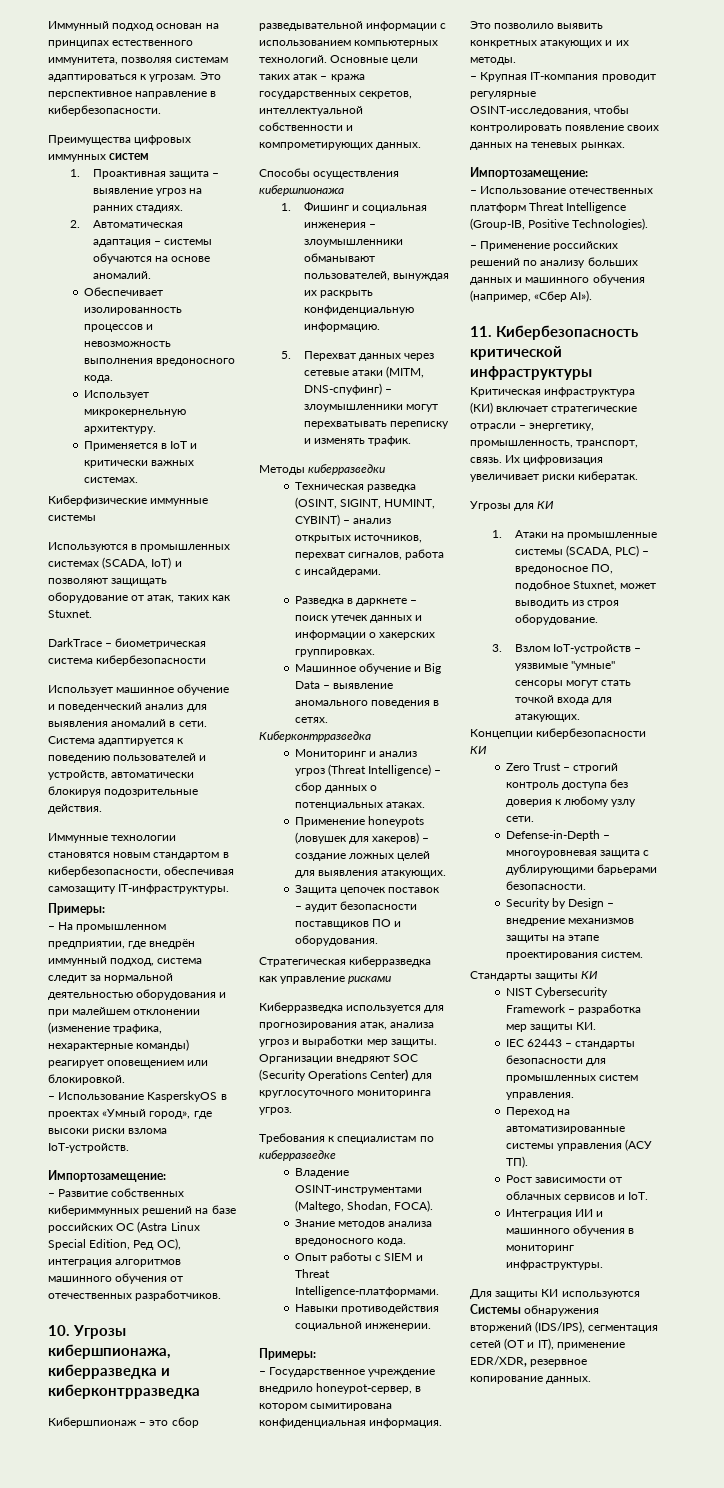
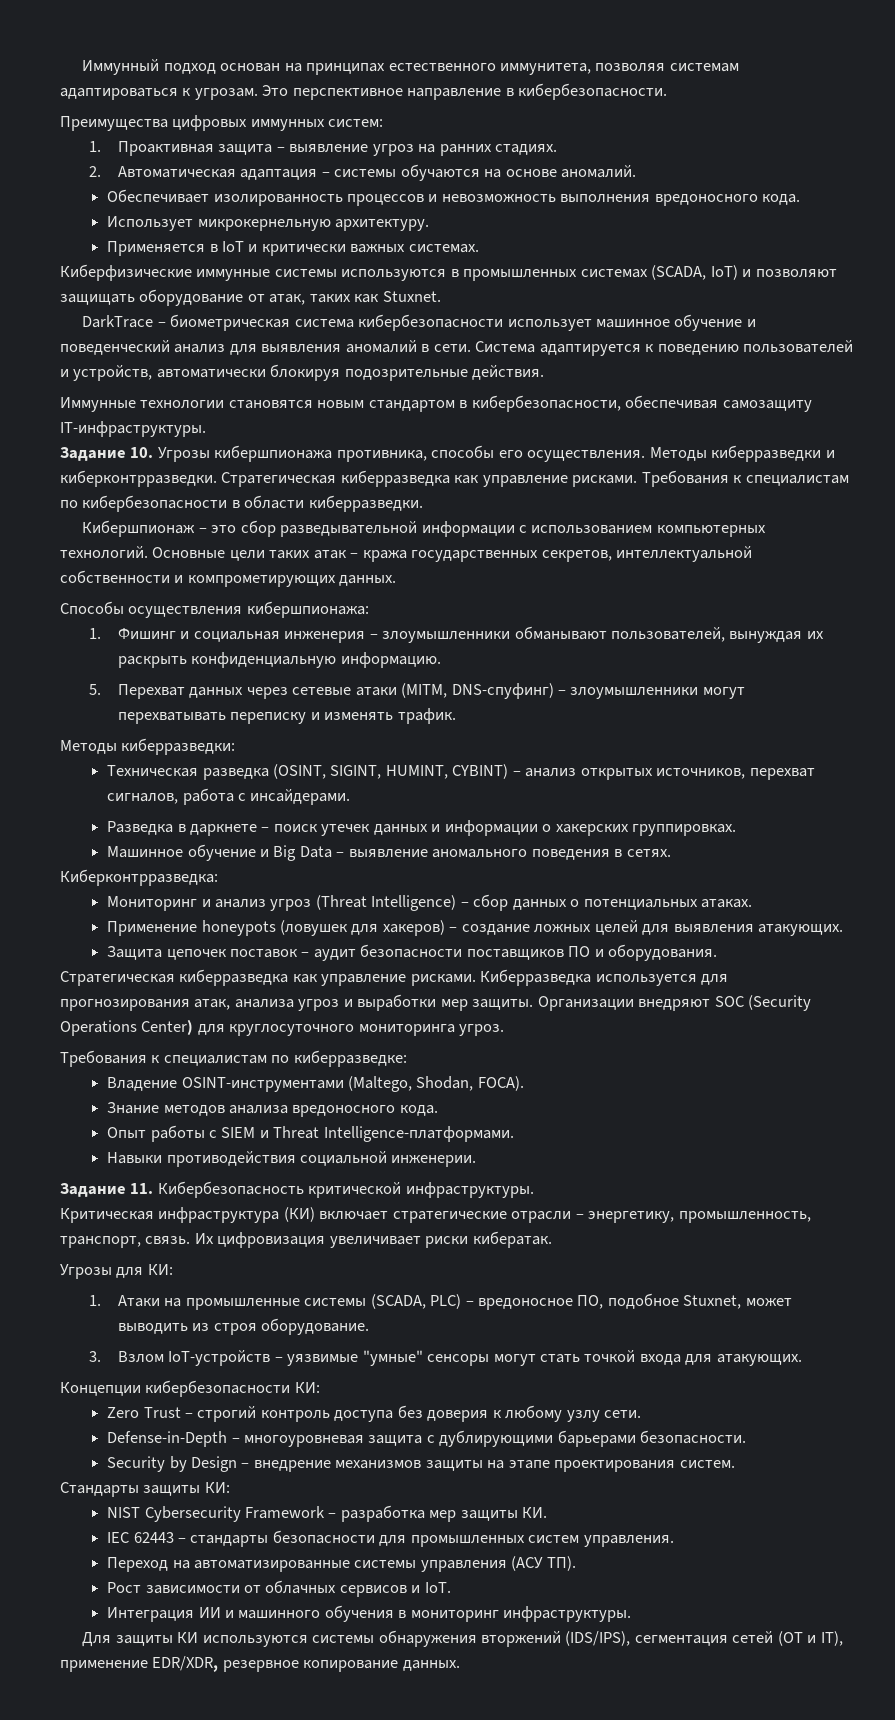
[109,153,150,160] систем -> [328,119,384,127] систем:
[48,542,128,552] // Используются -> [341,269,447,281] используются
[48,685,113,695] // Использует -> [507,319,592,331] использует
[48,903,105,915] [48,922,167,932] [48,939,196,949] [48,956,203,966] [48,973,174,983] [48,989,227,1000] [48,1007,201,1017] [48,1022,163,1034] [48,1039,190,1051] [48,1060,209,1068] [48,1074,125,1085] [48,1091,227,1102] [48,1109,212,1119] [48,1128,168,1136] [48,1143,129,1153] [48,1170,166,1182] [48,1188,185,1197] [48,1205,236,1216] [48,1221,200,1233] [48,1238,181,1250] [48,1259,182,1267] [48,1273,184,1284] [48,1290,222,1301] [48,1325,127,1339] [48,1344,171,1359] [48,1364,171,1379] [48,1384,200,1399] Примеры: // – На промышленном предприятии, где внедрён иммунный подход, система следит за нормальной деятельностью оборудования и при малейшем отклонении (изменение трафика, нехарактерные команды) реагирует оповещением или блокировкой. // – Использование KasperskyOS в проектах «Умный город», где высоки риски взлома IoT-устройств. // Импортозамещение: // – Развитие собственных кибериммунных решений на базе российских ОС (Astra Linux Special Edition, Ред ОС), интеграция алгоритмов машинного обучения от отечественных разработчиков. // 10. Угрозы кибершпионажа, киберразведка и киберконтрразведка -> [60,445,835,462] [60,470,849,487] [60,495,423,512] Задание 10. Угрозы кибершпионажа противника, способы его осуществления. Методы киберразведки и киберконтрразведки. Стратегическая киберразведка как управление рисками. Требования к специалистам по кибербезопасности в области киберразведки.
[259,185,344,196] кибершпионажа -> [246,601,369,618] кибершпионажа:
[308,464,386,475] киберразведки -> [121,738,236,755] киберразведки:
[259,731,371,742] Киберконтрразведка -> [60,869,218,886] Киберконтрразведка:
[348,976,392,984] рисками // -> [410,974,476,986] рисками.
[259,1150,336,1161] киберразведке -> [293,1050,407,1067] киберразведке:
[259,1348,316,1360] [259,1367,436,1377] [259,1383,422,1394] [259,1403,393,1411] [259,1418,443,1428] [470,21,604,29] [470,40,629,48] [470,57,516,65] [470,72,656,82] [470,91,536,99] [470,105,630,116] [470,125,660,133] [470,142,625,150] [470,167,588,179] [470,186,654,194] [470,202,627,213] [470,218,649,230] [470,241,619,251] [470,257,638,268] [470,274,645,285] [470,290,593,302] Примеры: // – Государственное учреждение внедрило honeypot-сервер, в котором сымитирована конфиденциальная информация. Это позволило выявить конкретных атакующих и их методы. // – Крупная IT-компания проводит регулярные OSINT-исследования, чтобы контролировать появление своих данных на теневых рынках. // Импортозамещение: // – Использование отечественных платформ Threat Intelligence (Group-IB, Positive Technologies). // – Применение российских решений по анализу больших данных и машинного обучения (например, «Сбер AI»). // -> [60,1183,126,1197] Задание
[470,366,592,380] инфраструктуры -> [405,1182,534,1198] инфраструктуры.
[537,501,555,509] КИ -> [147,1264,173,1275] КИ:
[470,746,487,754] КИ -> [294,1382,320,1393] КИ:
[581,971,599,979] КИ -> [204,1482,230,1493] КИ:
[470,1304,521,1314] Системы -> [312,1635,375,1643] cистемы

